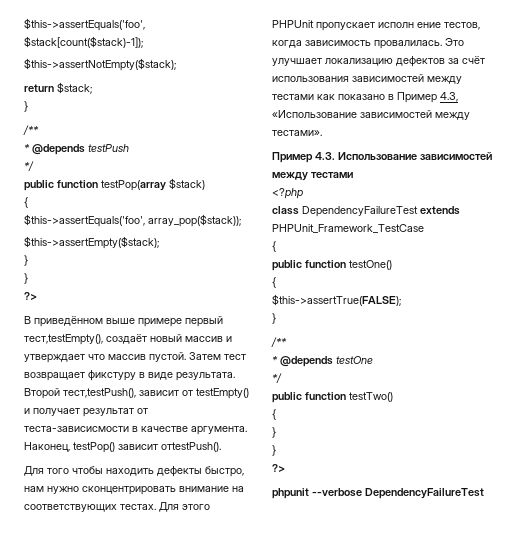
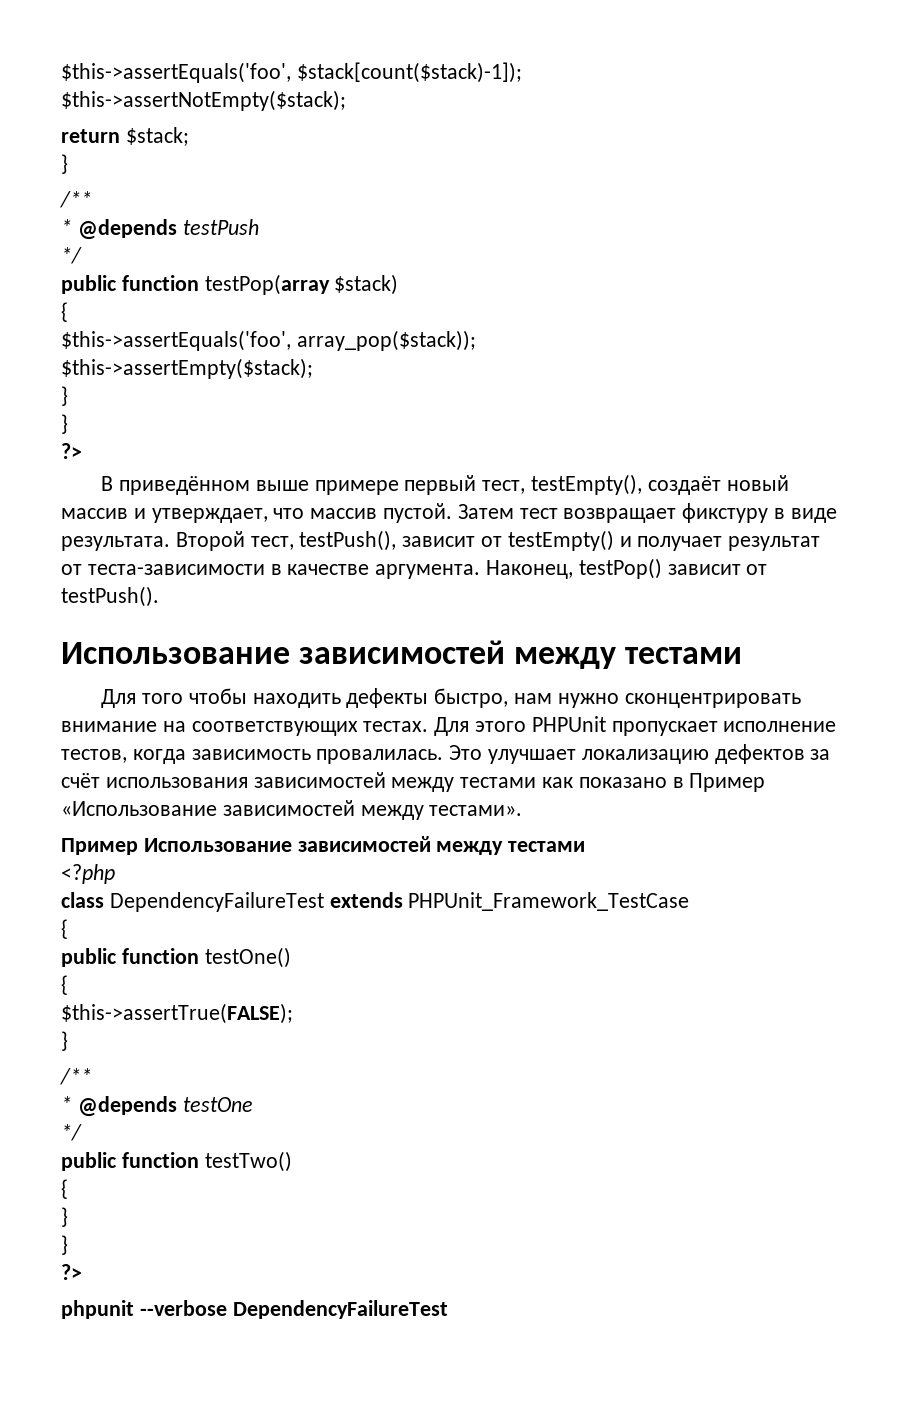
[24,334,103,345] тест,testEmpty(), -> [482,474,643,495] тест, testEmpty(),
[24,354,85,363] утверждает -> [151,508,268,523] утверждает,
[63,388,136,398] тест,testPush(), -> [250,530,397,551] тест, testPush(),
[24,426,129,432] теста-зависисмости -> [87,564,265,575] теста-зависимости
[161,442,221,452] отtestPush(). -> [746,564,768,575] [61,586,159,607] [61,640,743,669] от testPush(). // Использование зависимостей между тестами
[378,22,441,28] исполн ение -> [723,721,837,732] исполнение
[440,92,458,102] 4.3, -> (766, 782) none
[315,152,335,160] 4.3. -> (138, 846) none

